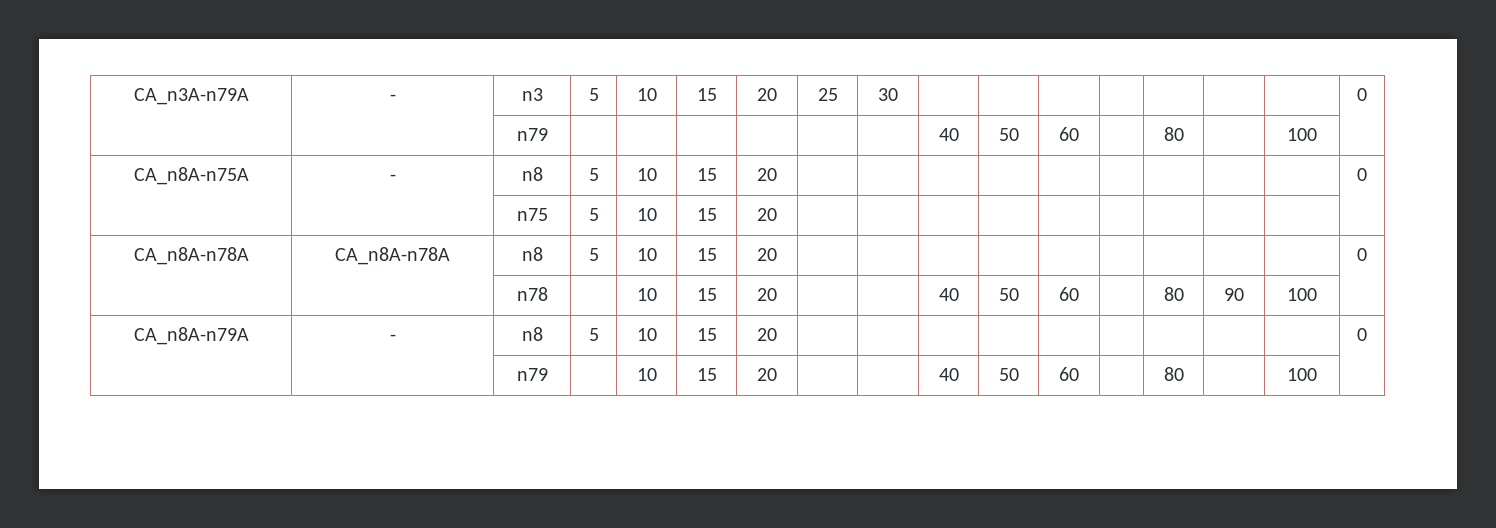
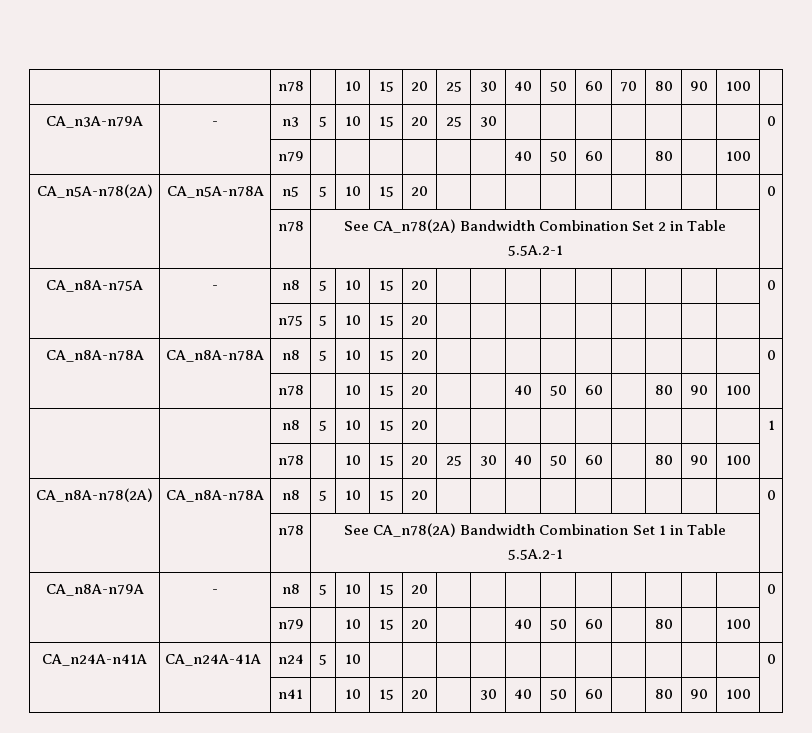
(133, 96) none -> [277,81,304,92] [344,81,361,91] [378,81,394,92] [411,81,428,91] [445,81,462,92] [479,81,497,92] [514,81,532,91] [549,81,567,92] [584,81,603,91] [620,81,637,92] [654,81,673,91] [690,81,708,91] [725,81,751,91] | | n78 | | 10 | 15 | 20 | 25 | 30 | 40 | 50 | 60 | 70 | 80 | 90 | 100 | //
(1317, 134) none -> [36,184,153,198] [166,186,264,198] [282,186,299,197] [319,186,327,197] [344,186,361,196] [378,186,394,197] [411,186,428,196] [766,186,776,196] [277,221,304,232] [343,219,727,233] [507,245,563,256] // CA_n5A-n78(2A) | CA_n5A-n78A | n5 | 5 | 10 | 15 | 20 | | | | | | | | | | 0 // | | n78 | See CA_n78(2A) Bandwidth Combination Set 2 in Table 5.5A.2-1 |
(1317, 294) none -> [281,420,300,430] [319,420,327,431] [344,420,361,430] [378,420,394,431] [411,420,428,430] [767,420,775,430] [277,455,304,466] [344,455,361,465] [378,455,394,466] [411,455,428,465] [445,455,462,466] [479,455,497,466] [514,455,532,465] [549,455,567,466] [584,455,603,465] [654,455,673,465] [690,455,708,465] [725,455,751,465] [36,488,153,502] [166,490,264,502] [281,490,300,500] [319,490,327,501] [344,490,361,500] [378,490,394,501] [411,490,428,500] [766,490,776,500] [277,525,304,536] [344,523,726,537] [507,549,563,560] // | | n8 | 5 | 10 | 15 | 20 | | | | | | | | | | 1 // | | n78 | | 10 | 15 | 20 | 25 | 30 | 40 | 50 | 60 | | 80 | 90 | 100 | // CA_n8A-n78(2A) | CA_n8A-n78A | n8 | 5 | 10 | 15 | 20 | | | | | | | | | | 0 // | | n78 | See CA_n78(2A) Bandwidth Combination Set 1 in Table 5.5A.2-1 |
(1317, 374) none -> [42,654,147,666] [165,654,262,666] [277,654,304,664] [319,654,327,665] [344,654,361,664] [766,654,776,664] [278,689,303,699] [344,689,361,699] [378,689,394,700] [411,689,428,699] [479,689,497,700] [514,689,532,699] [549,689,567,700] [584,689,603,699] [654,689,673,699] [690,689,708,699] [725,689,751,699] // CA_n24A-n41A | CA_n24A-41A | n24 | 5 | 10 | | | | | | | | | | | | 0 // | | n41 | | 10 | 15 | 20 | | 30 | 40 | 50 | 60 | | 80 | 90 | 100 |

